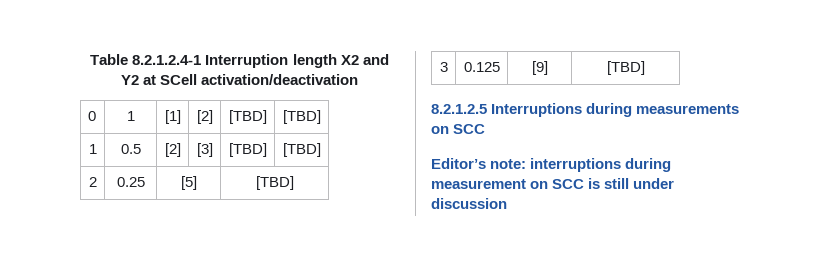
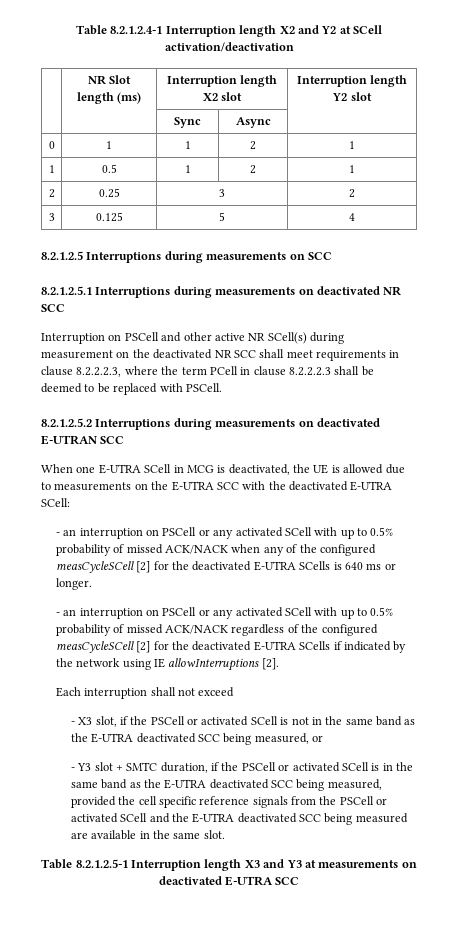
[87,111,96,121] [126,111,135,121] [164,110,181,124] [196,110,213,124] [228,110,267,124] [282,110,321,124] [88,144,97,154] [120,144,141,154] [164,143,181,157] [196,143,213,157] [228,143,267,157] [282,143,321,157] 0 | 1 | [1] | [2] | [TBD] | [TBD] // 1 | 0.5 | [2] | [3] | [TBD] | [TBD] -> [87,75,132,85] [76,92,142,104] [166,75,278,87] [202,92,243,101] [296,75,408,87] [332,92,372,101] [174,117,201,128] [235,117,271,128] [48,141,55,149] [106,141,112,149] [184,141,191,149] [250,141,256,150] [349,141,355,149] [48,165,55,173] [101,164,117,173] [184,165,191,173] [250,165,256,174] [349,165,355,173] | NR Slot length (ms) | Interruption length X2 slot | Interruption length Y2 slot // | | Sync | Async | // 0 | 1 | 1 | 2 | 1 // 1 | 0.5 | 1 | 2 | 1
[180,176,197,190] [255,176,294,190] [5] | [TBD] -> [219,189,225,197] [349,189,355,198] 3 | 2
[531,61,548,75] [606,61,645,75] [9] | [TBD] -> [219,212,225,221] [349,213,355,221] 5 | 4
[431,158,672,172] [431,178,675,189] [431,198,507,209] Editor’s note: interruptions during measurement on SCC is still under discussion -> [41,286,402,298] [41,304,65,312] [41,332,344,344] [41,349,400,361] [41,366,374,377] [41,383,222,395] [41,418,380,430] [41,435,125,445] [41,464,405,475] [41,481,393,491] [41,498,70,507] [55,527,394,539] [55,544,376,556] [55,561,396,573] [55,578,92,590] [55,607,394,619] [55,624,378,636] [55,641,407,653] [55,658,279,671] [55,687,235,699] [70,716,416,727] [70,733,324,745] [70,762,414,773] [70,779,382,791] [70,796,388,808] [70,813,408,825] [70,830,225,840] [41,859,417,871] [158,876,300,886] 8.2.1.2.5.1 Interruptions during measurements on deactivated NR SCC // Interruption on PSCell and other active NR SCell(s) during measurement on the deactivated NR SCC shall meet requirements in clause 8.2.2.2.3, where the term PCell in clause 8.2.2.2.3 shall be deemed to be replaced with PSCell. // 8.2.1.2.5.2 Interruptions during measurements on deactivated E-UTRAN SCC // When one E-UTRA SCell in MCG is deactivated, the UE is allowed due to measurements on the E-UTRA SCC with the deactivated E-UTRA SCell: // - an interruption on PSCell or any activated SCell with up to 0.5% probability of missed ACK/NACK when any of the configured measCycleSCell [2] for the deactivated E-UTRA SCells is 640 ms or longer. // - an interruption on PSCell or any activated SCell with up to 0.5% probability of missed ACK/NACK regardless of the configured measCycleSCell [2] for the deactivated E-UTRA SCells if indicated by the network using IE allowInterruptions [2]. // Each interruption shall not exceed // - X3 slot, if the PSCell or activated SCell is not in the same band as the E-UTRA deactivated SCC being measured, or // - Y3 slot + SMTC duration, if the PSCell or activated SCell is in the same band as the E-UTRA deactivated SCC being measured, provided the cell specific reference signals from the PSCell or activated SCell and the E-UTRA deactivated SCC being measured are available in the same slot. // Table 8.2.1.2.5-1 Interruption length X3 and Y3 at measurements on deactivated E-UTRA SCC

